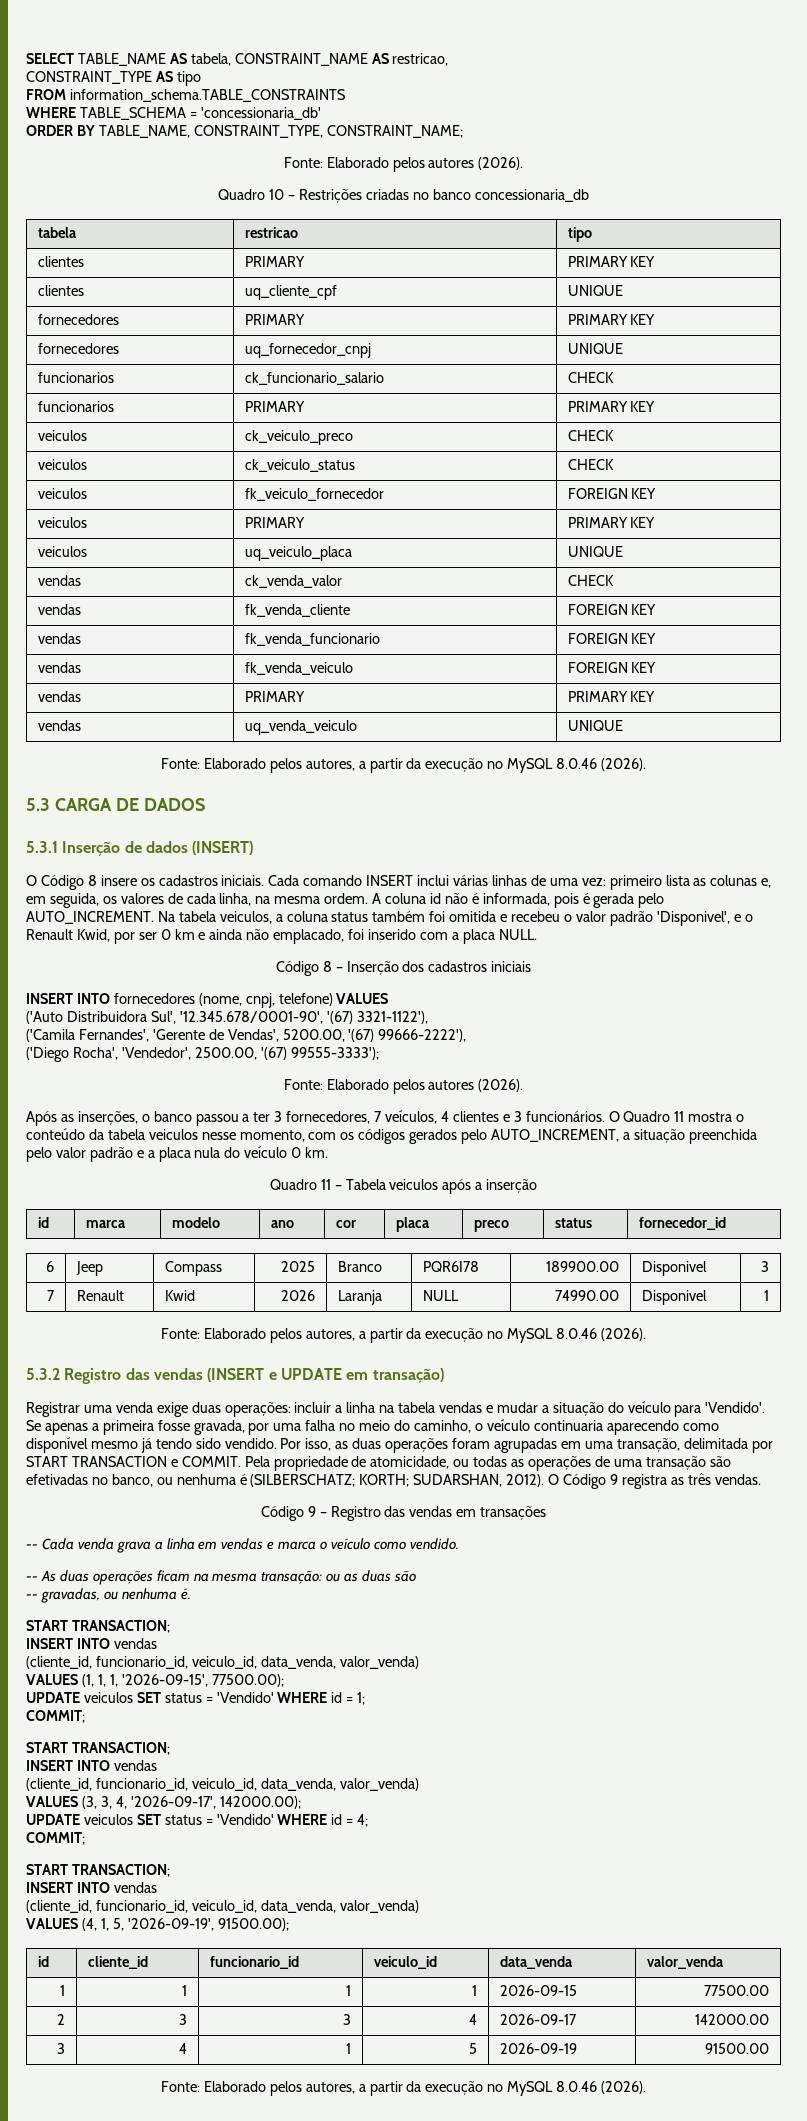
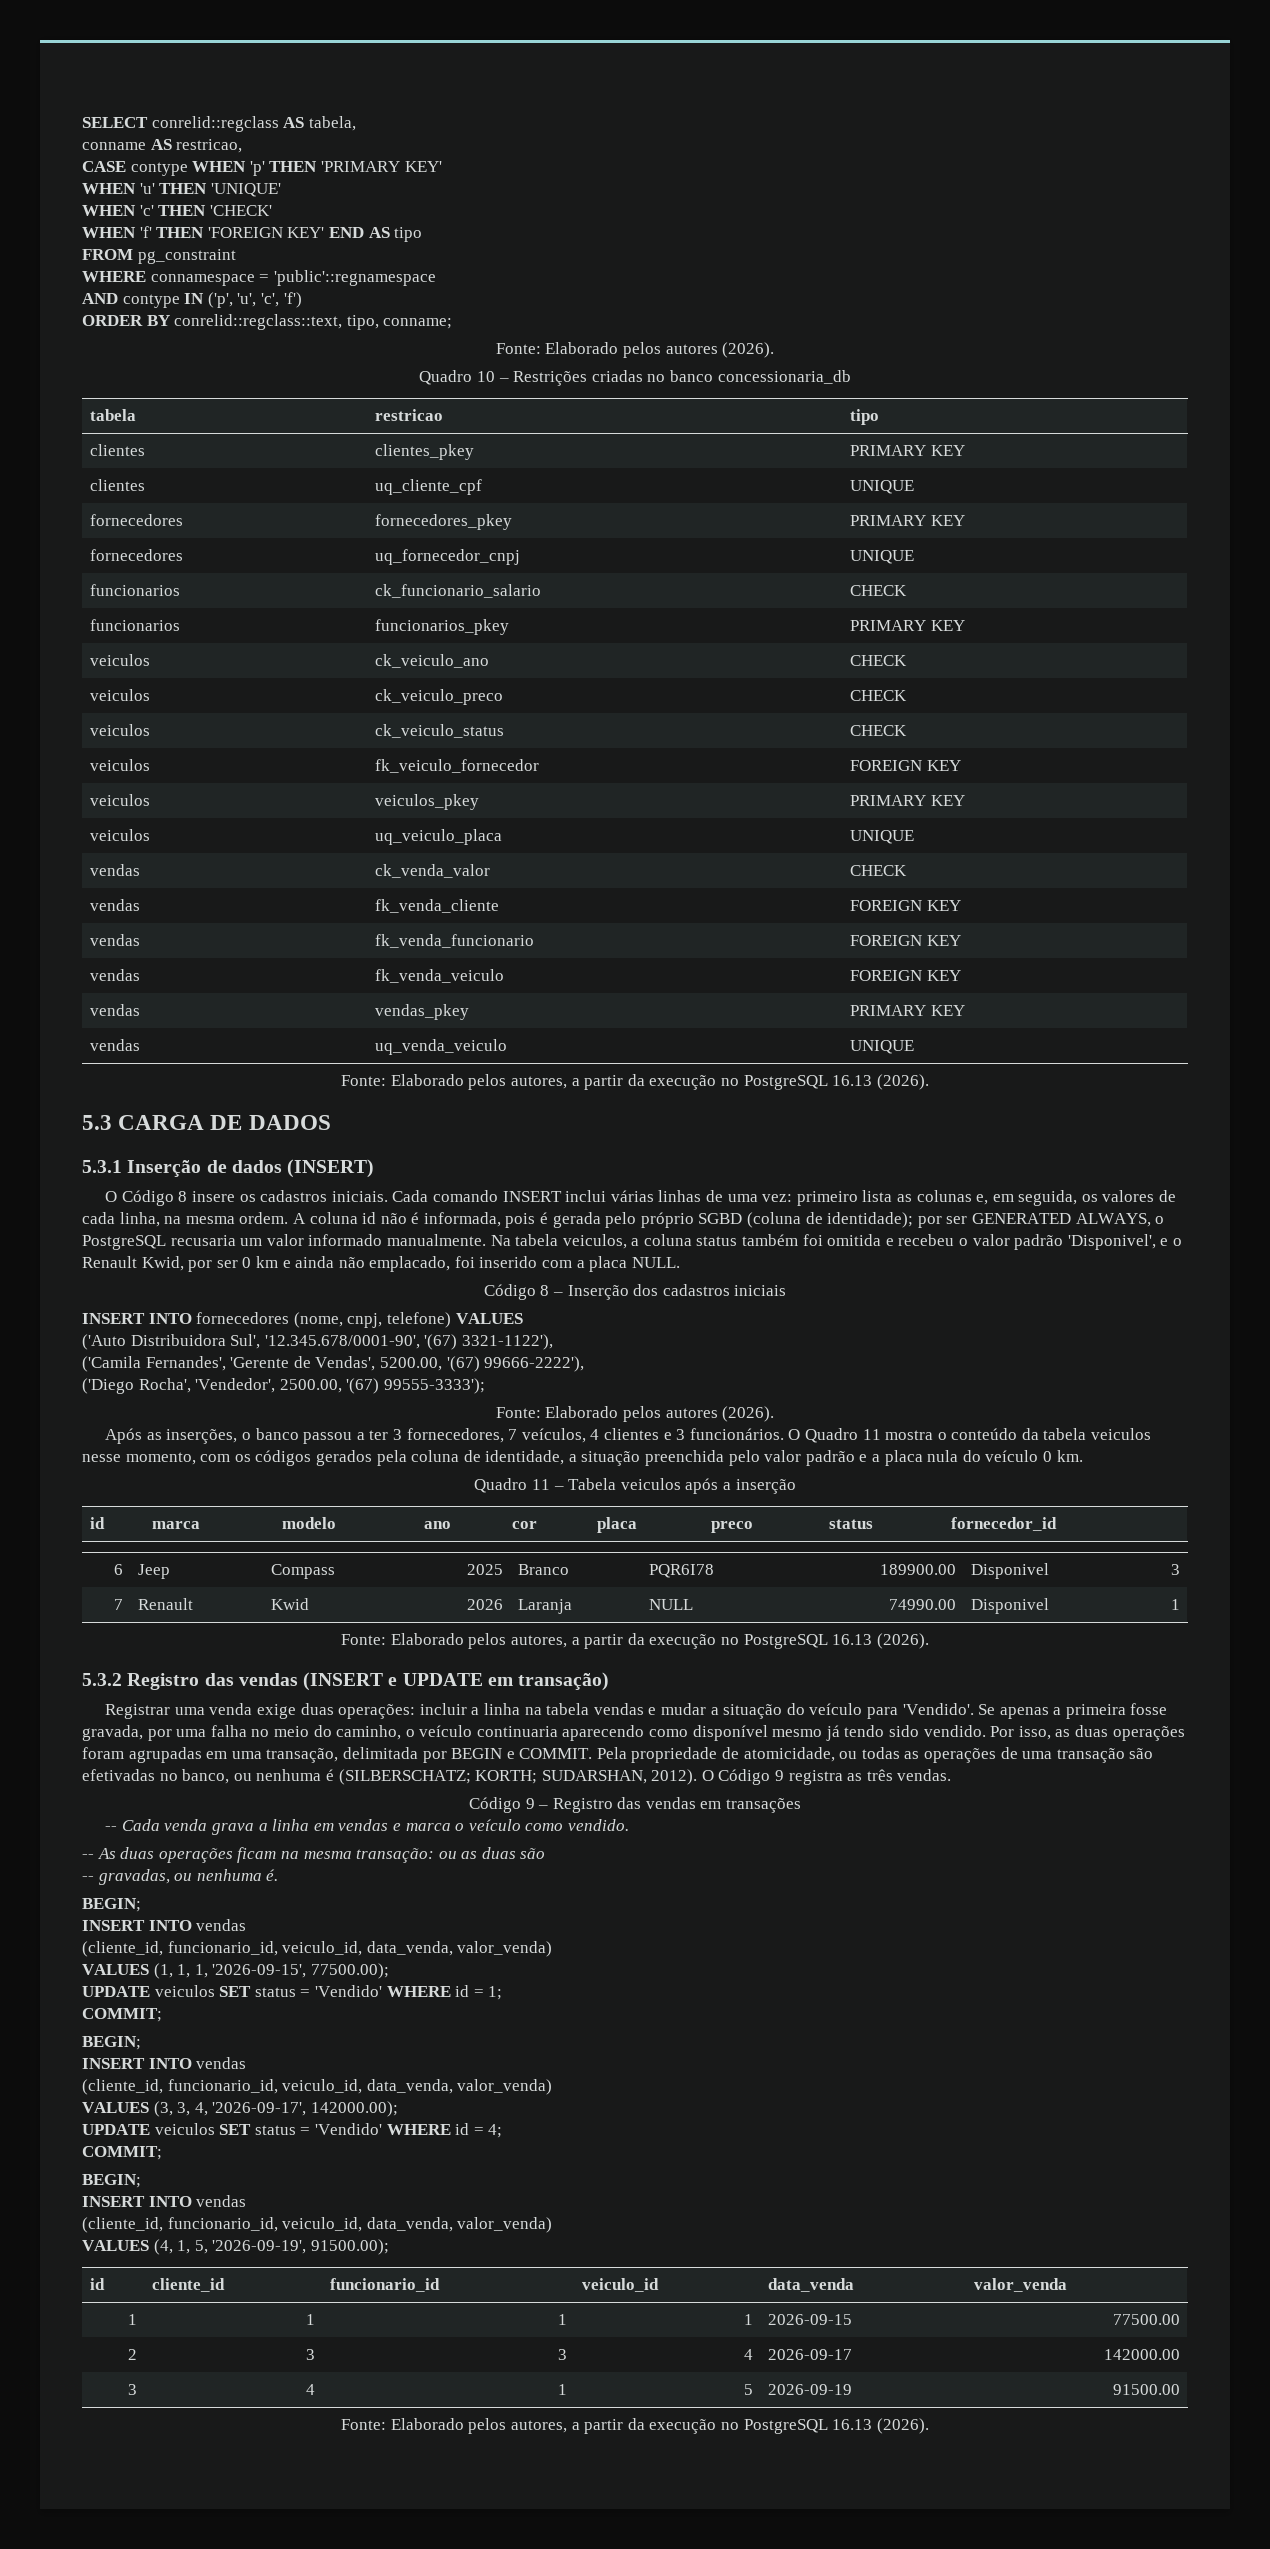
[77,53,166,66] TABLE_NAME -> [151,116,279,132] conrelid::regclass
[234,53,368,66] CONSTRAINT_NAME -> [82,142,146,150] // conname
[26,71,152,84] CONSTRAINT_TYPE -> [82,161,442,176] [82,183,281,197] [82,205,272,216] [82,226,364,238] CASE contype WHEN 'p' THEN 'PRIMARY KEY' // WHEN 'u' THEN 'UNIQUE' // WHEN 'c' THEN 'CHECK' // WHEN 'f' THEN 'FOREIGN KEY' END
[69,89,346,102] [26,107,321,120] information_schema.TABLE_CONSTRAINTS // WHERE TABLE_SCHEMA = 'concessionaria_db' -> [137,249,236,264] [82,270,436,286] [82,292,302,308] pg_constraint // WHERE connamespace = 'public'::regnamespace // AND contype IN ('p', 'u', 'c', 'f')
[98,125,463,138] TABLE_NAME, CONSTRAINT_TYPE, CONSTRAINT_NAME; -> [174,314,453,330] conrelid::regclass::text, tipo, conname;
[244,256,305,267] PRIMARY -> [375,444,475,460] clientes_pkey
[244,314,305,325] PRIMARY -> [375,514,513,530] fornecedores_pkey
[244,401,305,412] [567,401,656,412] PRIMARY | PRIMARY KEY -> [375,619,510,635] [850,620,965,631] [90,654,151,666] [375,654,490,668] [850,655,908,666] funcionarios_pkey | PRIMARY KEY // veiculos | ck_veiculo_ano | CHECK
[244,517,305,528] PRIMARY -> [375,794,480,810] veiculos_pkey
[244,691,305,702] PRIMARY -> [375,1004,470,1020] vendas_pkey
[507,758,598,773] MySQL 8.0.46 -> [743,1075,873,1090] PostgreSQL 16.13
[26,911,154,924] AUTO_INCREMENT. -> [640,1212,1165,1228] [82,1234,486,1250] próprio SGBD (coluna de identidade); por ser GENERATED ALWAYS, o PostgreSQL recusaria um valor informado manualmente.
[461,1129,620,1144] pelo AUTO_INCREMENT, -> [376,1450,565,1466] pela coluna de identidade,
[507,1328,598,1343] MySQL 8.0.46 -> [743,1634,873,1649] PostgreSQL 16.13
[26,1456,167,1467] START TRANSACTION -> [451,1748,503,1759] BEGIN
[26,1620,170,1633] START TRANSACTION; -> [82,1898,141,1912] BEGIN;
[26,1742,170,1755] START TRANSACTION; -> [82,2036,141,2050] BEGIN;
[26,1864,170,1877] START TRANSACTION; -> [82,2174,141,2188] BEGIN;
[507,2081,598,2096] MySQL 8.0.46 -> [743,2419,873,2434] PostgreSQL 16.13

